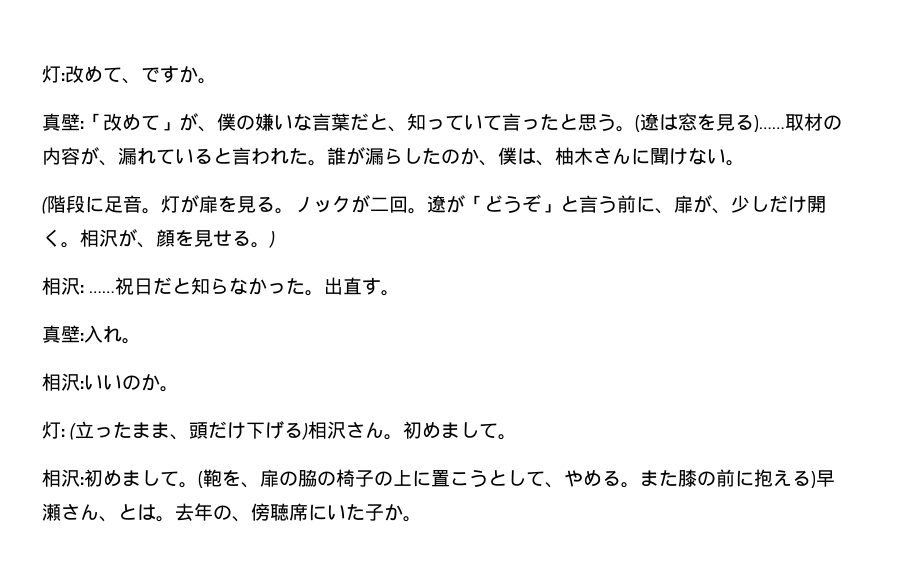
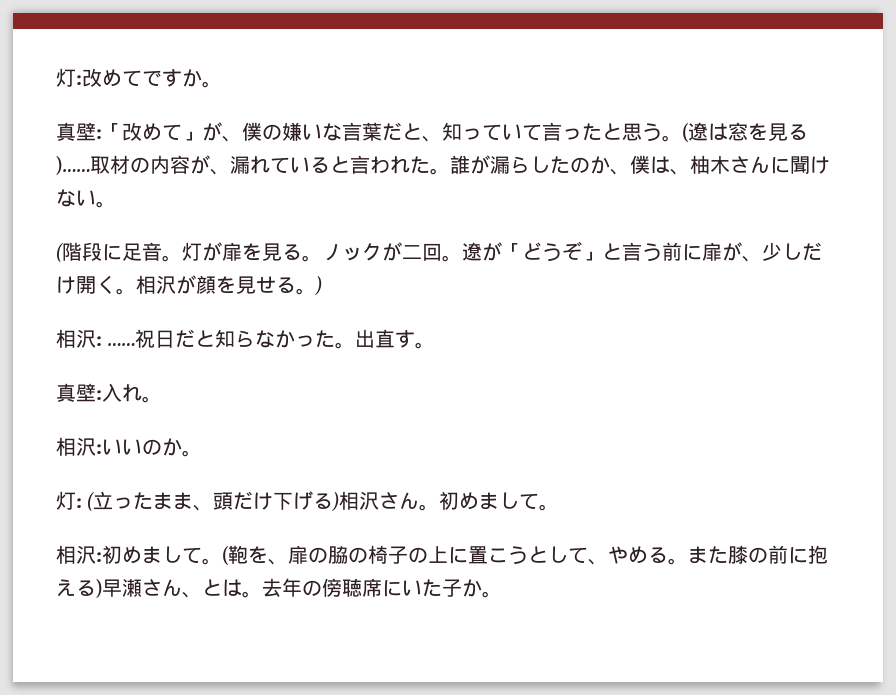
[122,78,141,84] 、 -> (142, 78) none
[655,208,674,214] 、 -> (702, 252) none
[137,242,156,248] 、 -> (196, 284) none
[232,516,251,522] 、 -> (322, 588) none

